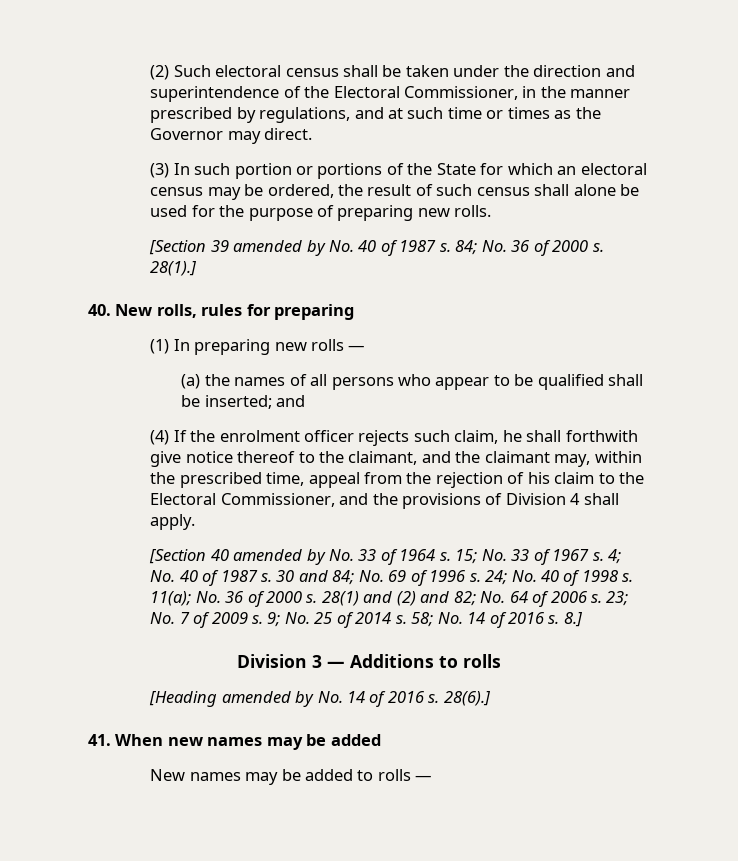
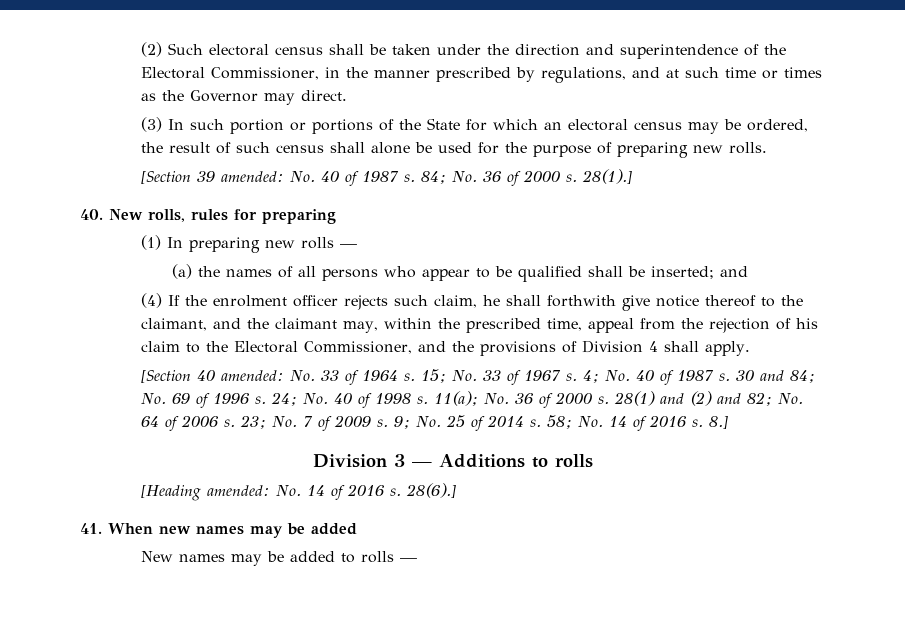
[233,240,326,256] amended by -> [221,171,285,182] amended:
[233,549,326,565] amended by -> [221,370,285,381] amended:
[221,691,315,707] amended by -> [207,485,271,496] amended:

